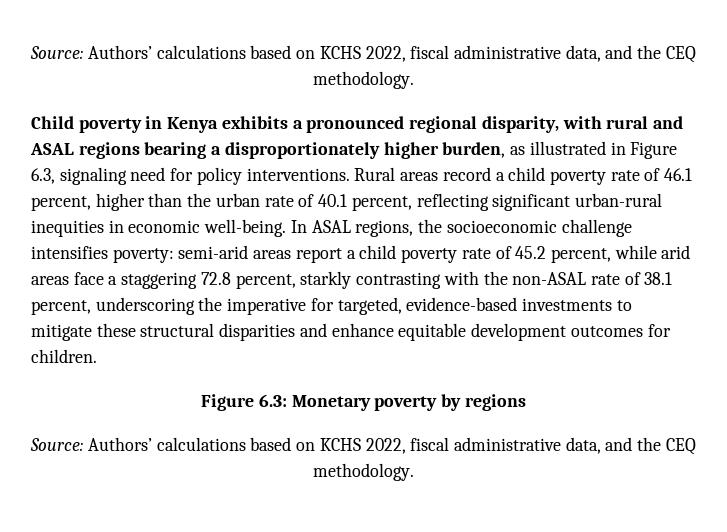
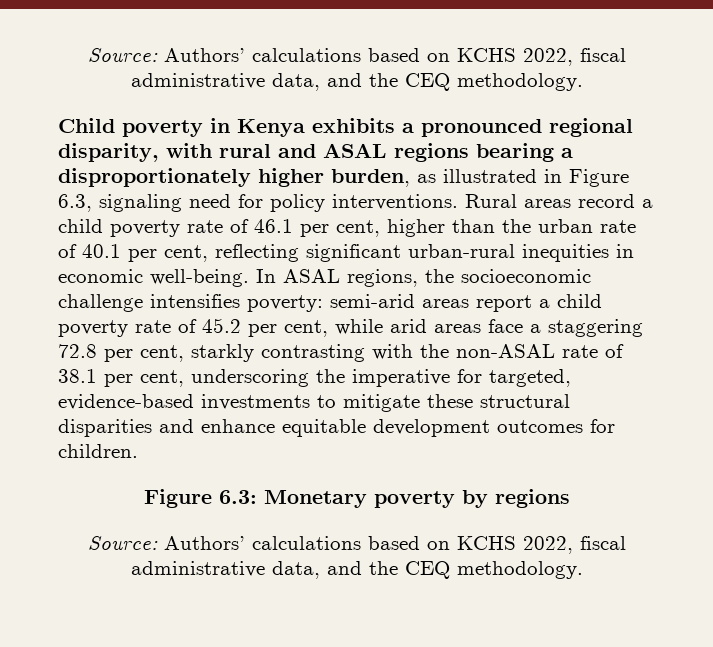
[31,196,91,211] percent, -> [300,220,380,237] per cent,
[351,196,412,211] percent, -> [128,245,208,262] per cent,
[550,248,611,263] percent, -> [248,320,328,337] per cent,
[235,274,296,289] percent, -> [104,345,184,362] per cent,
[31,300,91,315] percent, -> [104,370,184,387] per cent,

